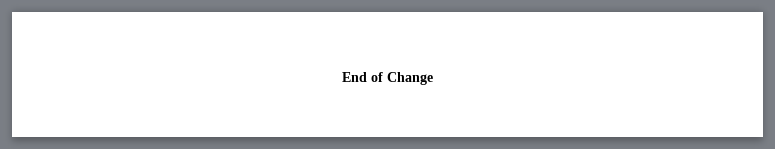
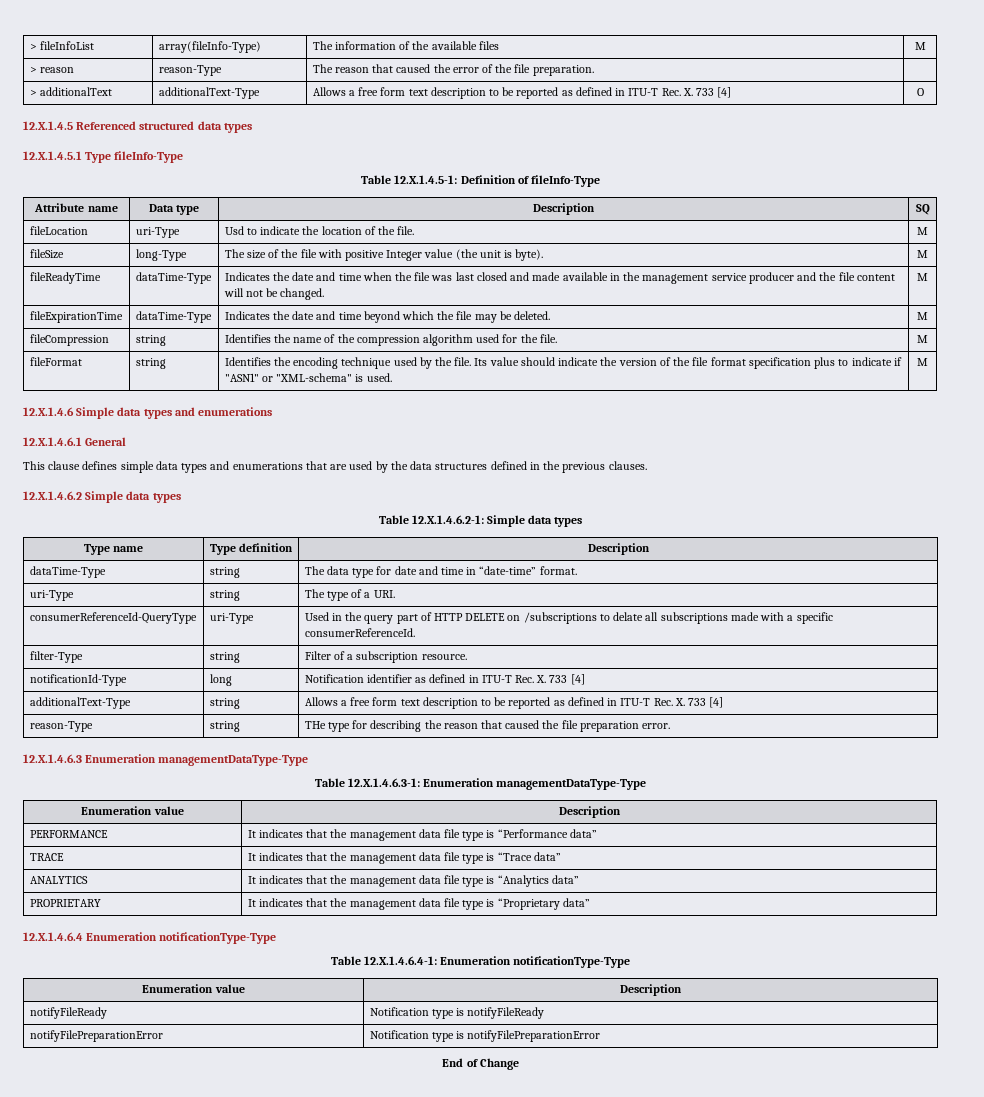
(342, 77) none -> [29,41,94,50] [158,41,261,53] [312,41,499,50] [914,42,926,50] [29,67,74,73] [158,65,222,76] [312,64,594,76] [29,87,112,96] [158,87,260,99] [312,87,732,99] [916,88,924,96] [23,121,252,133] [23,151,184,163] [361,175,600,187] [34,203,118,212] [148,204,200,215] [533,203,595,215] [915,204,930,215] [29,226,88,235] [135,227,180,238] [224,226,415,235] [917,227,928,235] [29,249,64,259] [135,249,187,261] [224,249,544,261] [917,250,928,258] [29,272,101,284] [135,272,212,284] [224,272,895,284] [223,288,325,300] [917,273,928,281] [29,311,123,323] [135,311,212,323] [224,311,551,323] [917,312,928,320] [29,334,109,346] [135,335,166,346] [224,334,557,346] [917,335,928,343] [29,357,82,366] [135,358,166,369] [224,357,902,369] [224,373,392,382] [917,358,928,366] [23,407,273,419] [23,437,127,446] [23,461,647,473] [23,491,181,503] [378,515,583,527] [83,544,144,555] [209,543,294,555] [587,543,650,555] [29,566,106,578] [209,567,240,578] [304,566,577,578] [29,590,74,601] [209,590,240,601] [304,589,395,601] [29,612,197,624] [209,613,254,624] [304,612,833,624] [304,628,415,637] [29,651,83,663] [209,652,240,663] [304,651,467,663] [29,674,127,686] [209,674,232,686] [304,674,585,685] [29,697,131,709] [209,698,240,709] [304,697,724,709] [29,721,93,732] [209,721,240,732] [304,720,671,732] [23,754,309,766] [314,778,647,790] [81,806,184,815] [558,806,621,818] [29,830,108,838] [247,829,597,841] [29,853,64,861] [247,852,561,864] [29,876,88,884] [247,875,579,887] [29,899,101,907] [247,898,590,910] [23,932,277,944] [330,956,631,968] [142,984,245,993] [620,984,682,996] [29,1007,107,1019] [369,1007,545,1019] [29,1030,163,1042] [369,1030,601,1042] > fileInfoList | array(fileInfo-Type) | The information of the available files | M // > reason | reason-Type | The reason that caused the error of the file preparation. | // > additionalText | additionalText-Type | Allows a free form text description to be reported as defined in ITU-T Rec. X. 733 [4] | O // 12.X.1.4.5 Referenced structured data types // 12.X.1.4.5.1 Type fileInfo-Type // Table 12.X.1.4.5-1: Definition of fileInfo-Type // Attribute name | Data type | Description | SQ // fileLocation | uri-Type | Usd to indicate the location of the file. | M // fileSize | long-Type | The size of the file with positive Integer value (the unit is byte). | M // fileReadyTime | dataTime-Type | Indicates the date and time when the file was last closed and made available in the management service producer and the file content will not be changed. | M // fileExpirationTime | dataTime-Type | Indicates the date and time beyond which the file may be deleted. | M // fileCompression | string | Identifies the name of the compression algorithm used for the file. | M // fileFormat | string | Identifies the encoding technique used by the file. Its value should indicate the version of the file format specification plus to indicate if "ASN1" or "XML-schema" is used. | M // 12.X.1.4.6 Simple data types and enumerations // 12.X.1.4.6.1 General // This clause defines simple data types and enumerations that are used by the data structures defined in the previous clauses. // 12.X.1.4.6.2 Simple data types // Table 12.X.1.4.6.2-1: Simple data types // Type name | Type definition | Description // dataTime-Type | string | The data type for date and time in “date-time” format. // uri-Type | string | The type of a URI. // consumerReferenceId-QueryType | uri-Type | Used in the query part of HTTP DELETE on /subscriptions to delate all subscriptions made with a specific consumerReferenceId. // filter-Type | string | Filter of a subscription resource. // notificationId-Type | long | Notification identifier as defined in ITU-T Rec. X. 733 [4] // additionalText-Type | string | Allows a free form text description to be reported as defined in ITU-T Rec. X. 733 [4] // reason-Type | string | THe type for describing the reason that caused the file preparation error. // 12.X.1.4.6.3 Enumeration managementDataType-Type // Table 12.X.1.4.6.3-1: Enumeration managementDataType-Type // Enumeration value | Description // PERFORMANCE | It indicates that the management data file type is “Performance data” // TRACE | It indicates that the management data file type is “Trace data” // ANALYTICS | It indicates that the management data file type is “Analytics data” // PROPRIETARY | It indicates that the management data file type is “Proprietary data” // 12.X.1.4.6.4 Enumeration notificationType-Type // Table 12.X.1.4.6.4-1: Enumeration notificationType-Type // Enumeration value | Description // notifyFileReady | Notification type is notifyFileReady // notifyFilePreparationError | Notification type is notifyFilePreparationError //

